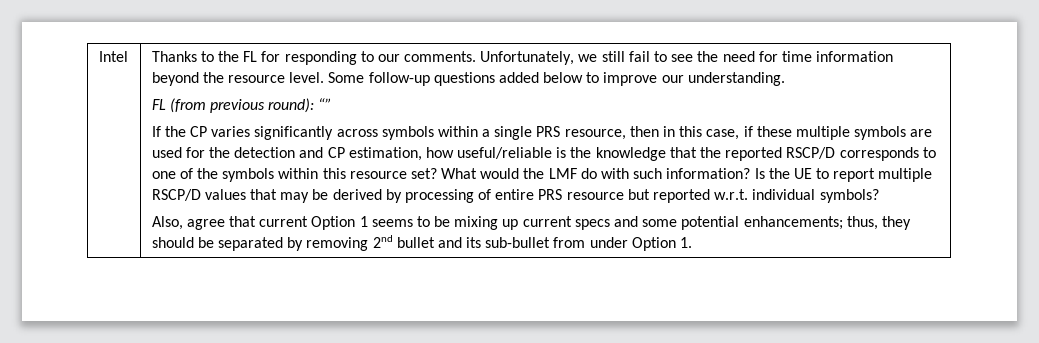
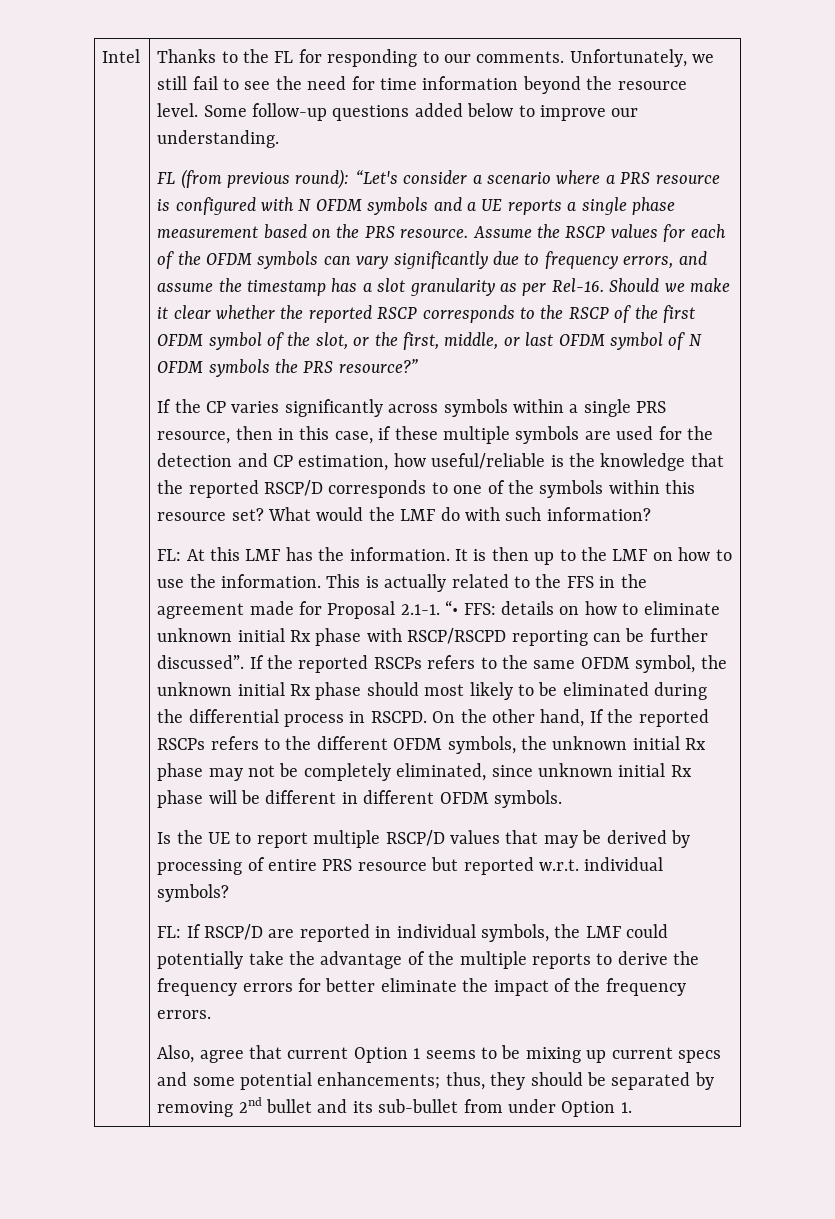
[318,98,333,110] “” -> [354,170,720,184] [157,197,676,215] [157,224,726,242] [157,251,707,269] [157,278,731,296] [157,305,696,323] [157,332,702,350] [157,359,418,377] “Let's consider a scenario where a PRS resource is configured with N OFDM symbols and a UE reports a single phase measurement based on the PRS resource. Assume the RSCP values for each of the OFDM symbols can vary significantly due to frequency errors, and assume the timestamp has a slot granularity as per Rel-16. Should we make it clear whether the reported RSCP corresponds to the RSCP of the first OFDM symbol of the slot, or the first, middle, or last OFDM symbol of N OFDM symbols the PRS resource?”
(751, 173) none -> [157,547,732,565] [157,574,647,592] [157,600,720,619] [157,628,708,646] [157,655,727,673] [157,682,708,700] [157,709,709,727] [157,736,707,754] [157,763,692,781] [157,790,563,808] // FL: At this LMF has the information. It is then up to the LMF on how to use the information. This is actually related to the FFS in the agreement made for Proposal 2.1-1. “• FFS: details on how to eliminate unknown initial Rx phase with RSCP/RSCPD reporting can be further discussed”. If the reported RSCPs refers to the same OFDM symbol, the unknown initial Rx phase should most likely to be eliminated during the differential process in RSCPD. On the other hand, If the reported RSCPs refers to the different OFDM symbols, the unknown initial Rx phase may not be completely eliminated, since unknown initial Rx phase will be different in different OFDM symbols. //
(879, 196) none -> [157,924,669,942] [157,951,700,969] [157,978,686,996] [157,1010,212,1019] // FL: If RSCP/D are reported in individual symbols, the LMF could potentially take the advantage of the multiple reports to derive the frequency errors for better eliminate the impact of the frequency errors.

